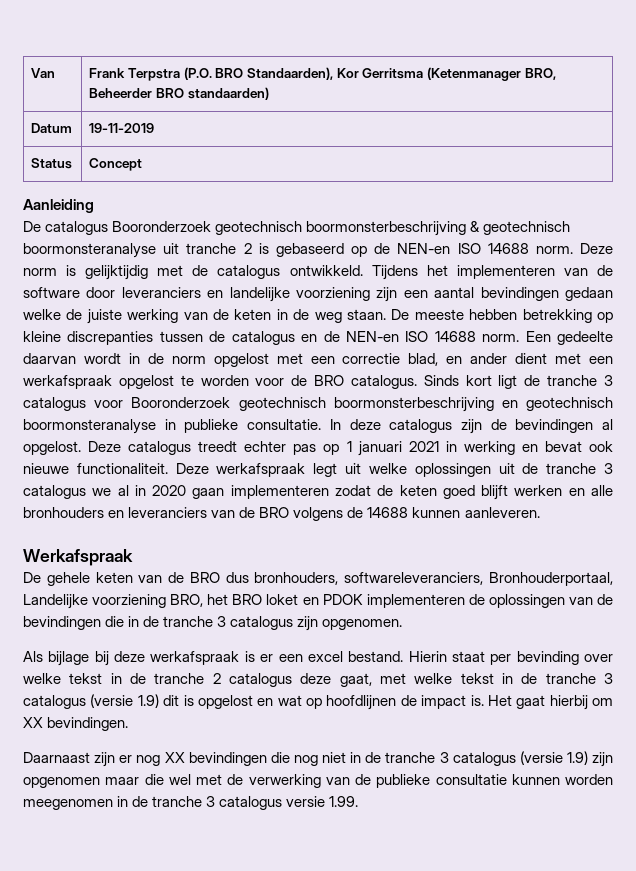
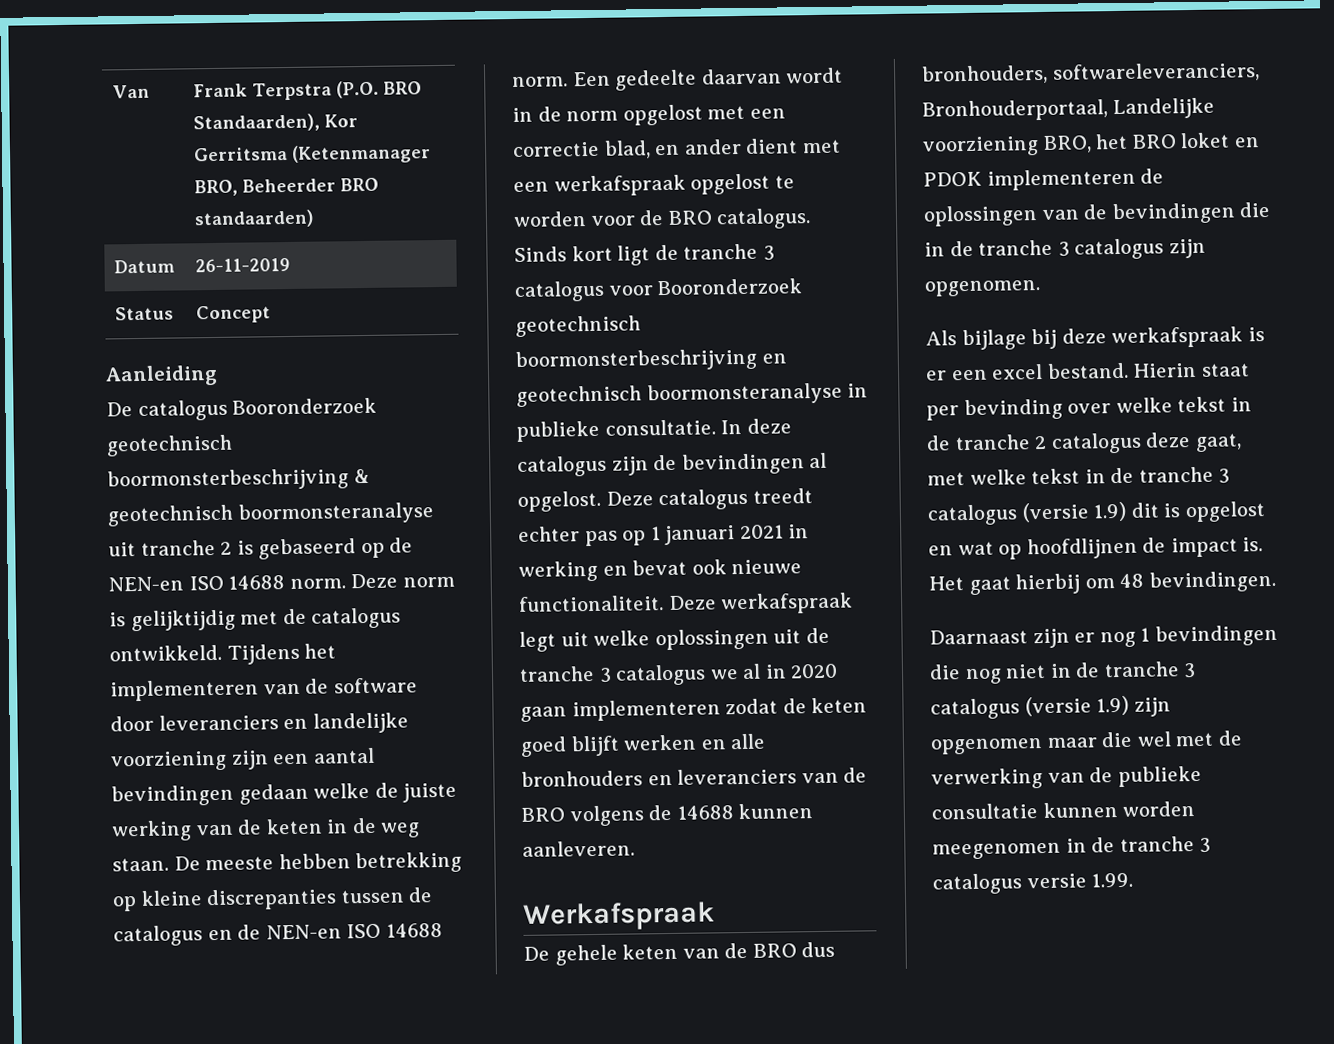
[89,123,155,133] 19-11-2019 -> [195,257,291,273] 26-11-2019
[23,717,43,728] XX -> [1119,573,1145,588] 48
[164,752,185,763] XX -> [1140,627,1151,642] 1

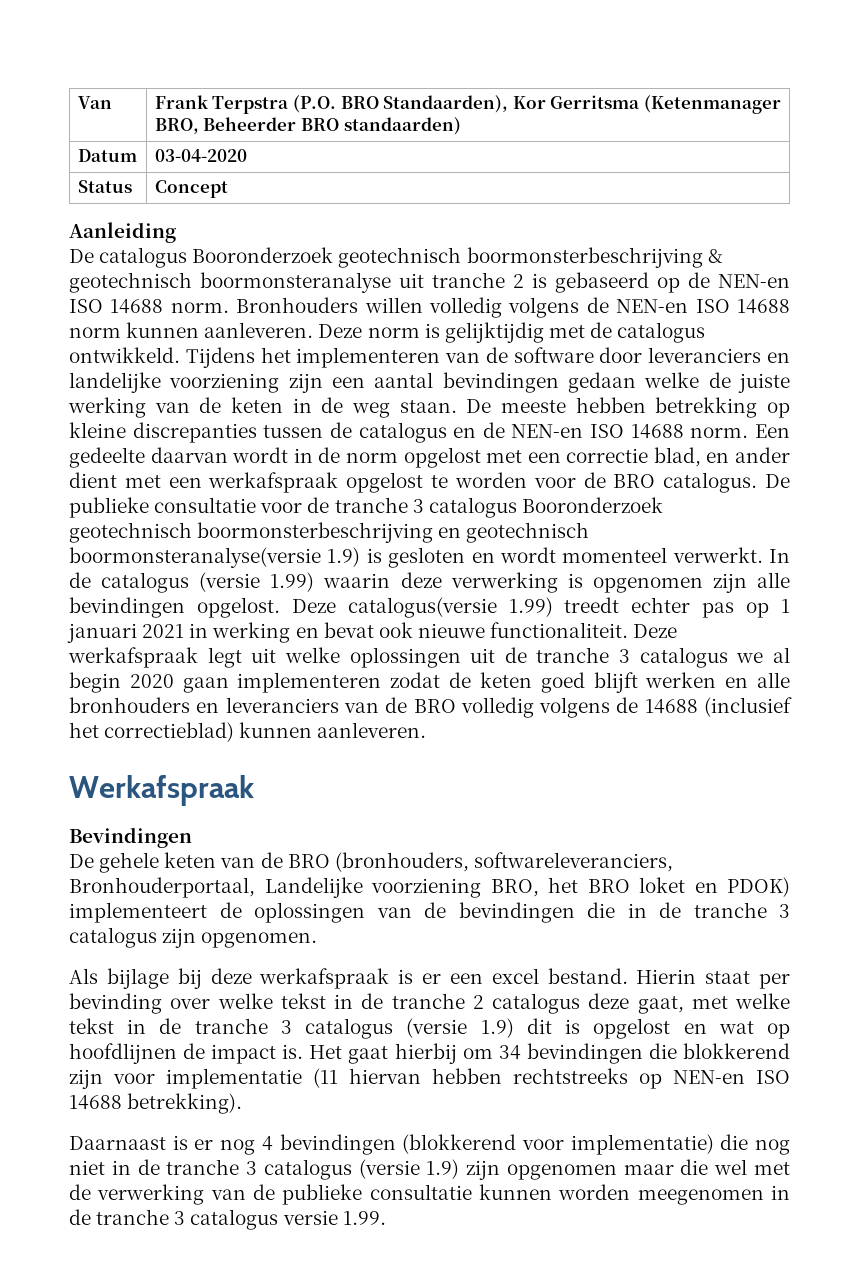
[195,257,291,273] 26-11-2019 -> [154,149,247,162] 03-04-2020
(346, 584) none -> [236,297,790,318] [69,322,314,338] Bronhouders willen volledig volgens de NEN-en ISO 14688 norm kunnen aanleveren.
[514,243,775,266] [514,280,653,302] Sinds kort ligt de tranche 3 catalogus voor -> [765,474,791,488] [69,497,517,518] De publieke consultatie voor de tranche 3 catalogus
[646,382,869,406] [516,418,792,442] [517,452,828,477] [517,488,749,512] boormonsteranalyse in publieke consultatie. In deze catalogus zijn de bevindingen al opgelost. Deze catalogus -> [69,547,790,568] [69,572,791,593] [69,597,553,618] boormonsteranalyse(versie 1.9) is gesloten en wordt momenteel verwerkt. In de catalogus (versie 1.99) waarin deze verwerking is opgenomen zijn alle bevindingen opgelost. Deze catalogus(versie 1.99)
[764,664,787,679] in -> [69,672,121,693] begin
(565, 814) none -> [460,697,534,718] volledig
(734, 812) none -> [704,697,792,717] [69,722,235,742] (inclusief het correctieblad)
(715, 916) none -> [69,827,192,848] // Bevindingen
[801,941,836,958] [921,64,1048,85] dus bronhouders, -> [334,852,469,872] (bronhouders,
[923,168,1136,191] PDOK implementeren -> [727,877,790,897] [69,902,207,923] PDOK) implementeert
[1119,570,1276,593] 48 bevindingen. -> [498,1043,791,1064] [69,1068,790,1089] [69,1093,243,1114] 34 bevindingen die blokkerend zijn voor implementatie (11 hiervan hebben rechtstreeks op NEN-en ISO 14688 betrekking).
[1032,628,1070,649] zijn -> [172,1135,188,1150] is
[1140,624,1278,647] 1 bevindingen -> [261,1134,714,1155] 4 bevindingen (blokkerend voor implementatie)

